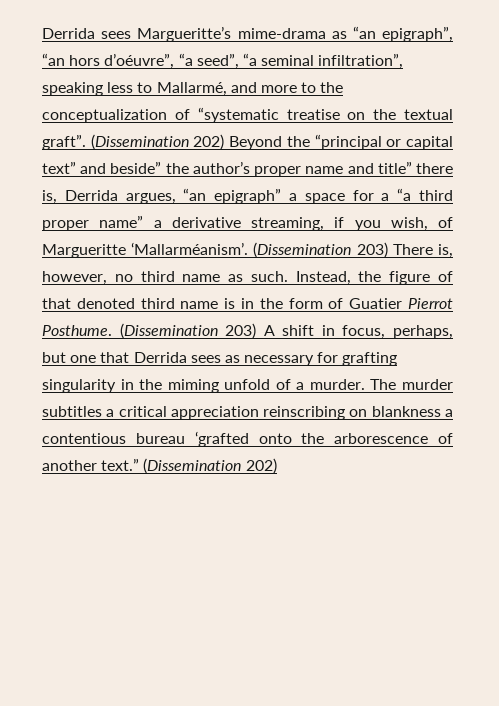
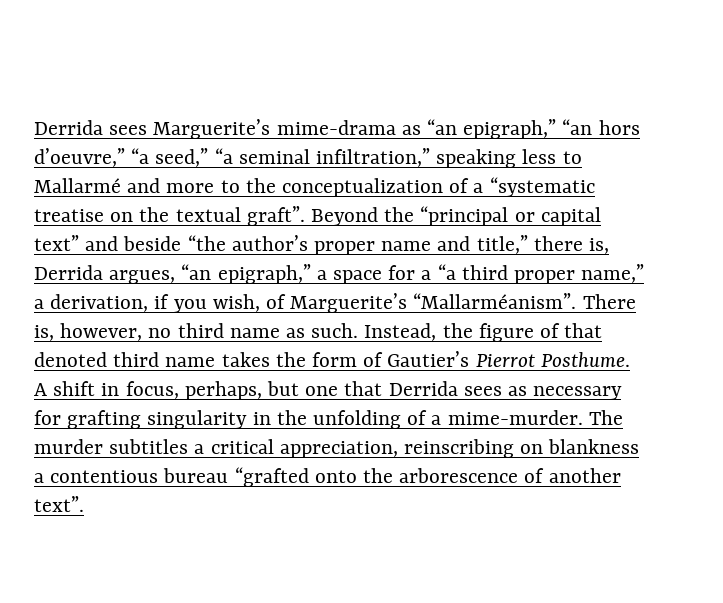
[42,26,232,42] Derrida sees Margueritte’s -> [34,119,271,139] Derrida sees Marguerite’s
[382,26,454,42] epigraph”, -> [463,119,557,139] epigraph,”
[104,53,239,69] d’oéuvre”, “a seed”, -> [34,148,209,167] d’oeuvre,” “a seed,”
[318,53,404,69] infiltration”, -> [316,148,431,167] infiltration,”
[156,82,227,96] Mallarmé, -> [34,178,121,193] Mallarmé
(190, 114) none -> [473,183,484,193] a
[90,134,225,150] (Dissemination 202) -> (305, 216) none
[110,161,189,174] beside” the -> [123,235,226,251] beside “the
[377,161,412,174] title” -> [476,235,528,254] title,”
[214,188,282,204] epigraph” -> [217,264,311,284] epigraph,”
[99,215,453,231] [42,242,388,258] name” a derivative streaming, if you wish, of Margueritte ‘Mallarméanism’. (Dissemination 203) -> [581,264,645,283] [34,293,577,313] name,” a derivation, if you wish, of Marguerite’s “Mallarméanism”.
[224,298,255,309] is in -> [221,352,270,367] takes
[349,298,403,309] Guatier -> [387,351,470,367] Gautier’s
[119,323,257,339] (Dissemination 203) -> (630, 359) none
[167,379,365,393] miming unfold of a murder. -> [313,410,583,429] unfolding of a mime-murder.
[170,406,259,420] appreciation -> [279,441,398,458] appreciation,
[194,431,249,447] ‘grafted -> [234,467,309,487] “grafted
[101,458,277,474] text.” (Dissemination 202) -> [34,496,84,512] text”.

